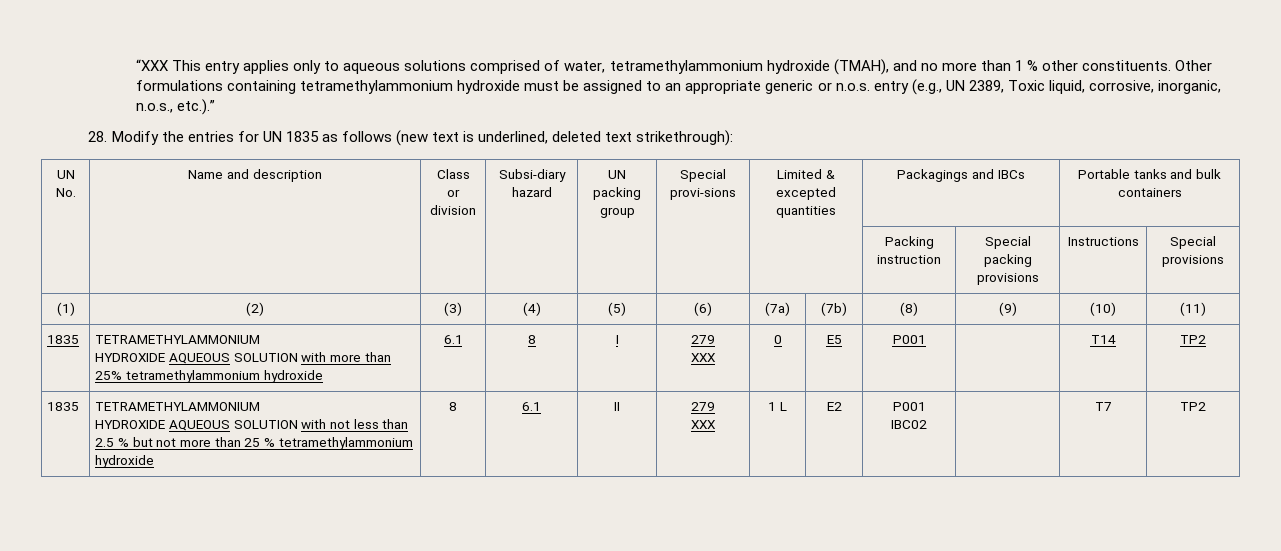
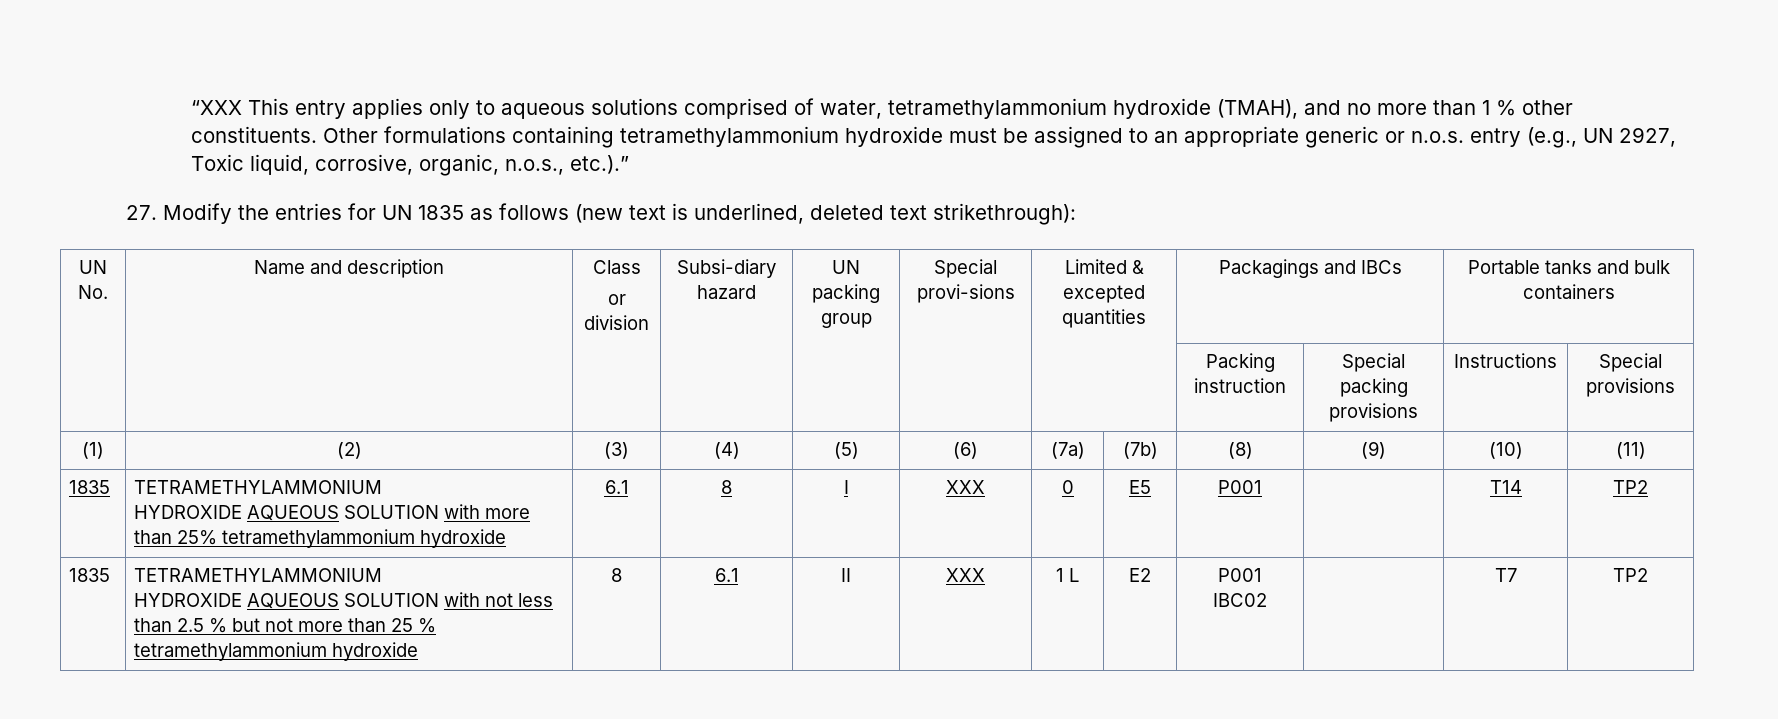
[968,80,1004,93] 2389, -> [1619,127,1677,147] 2927,
[1157,80,1221,94] inorganic, -> [419,154,500,176] organic,
[88,131,108,142] 28. -> [125,205,157,220] 27.
[691,335,715,344] 279 // -> (849, 487) none
[691,402,715,411] 279 // -> (851, 575) none

